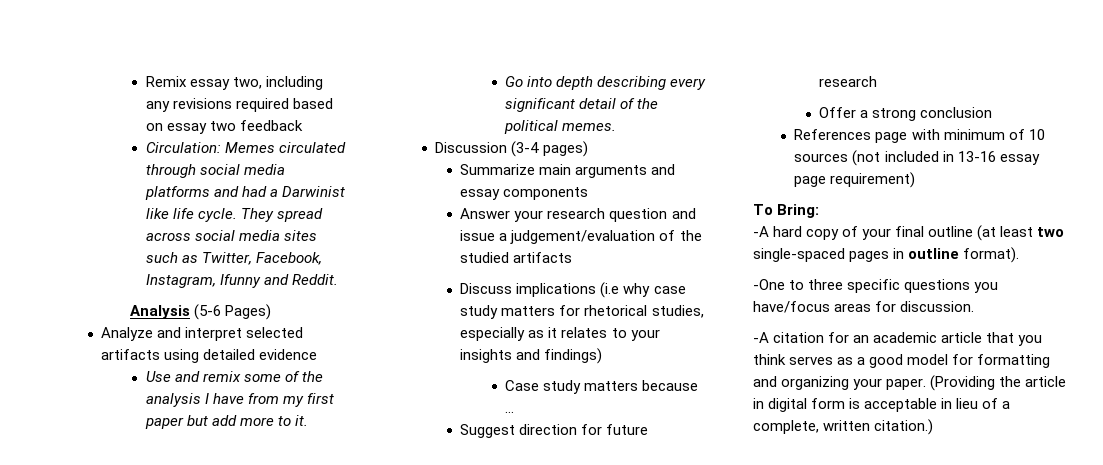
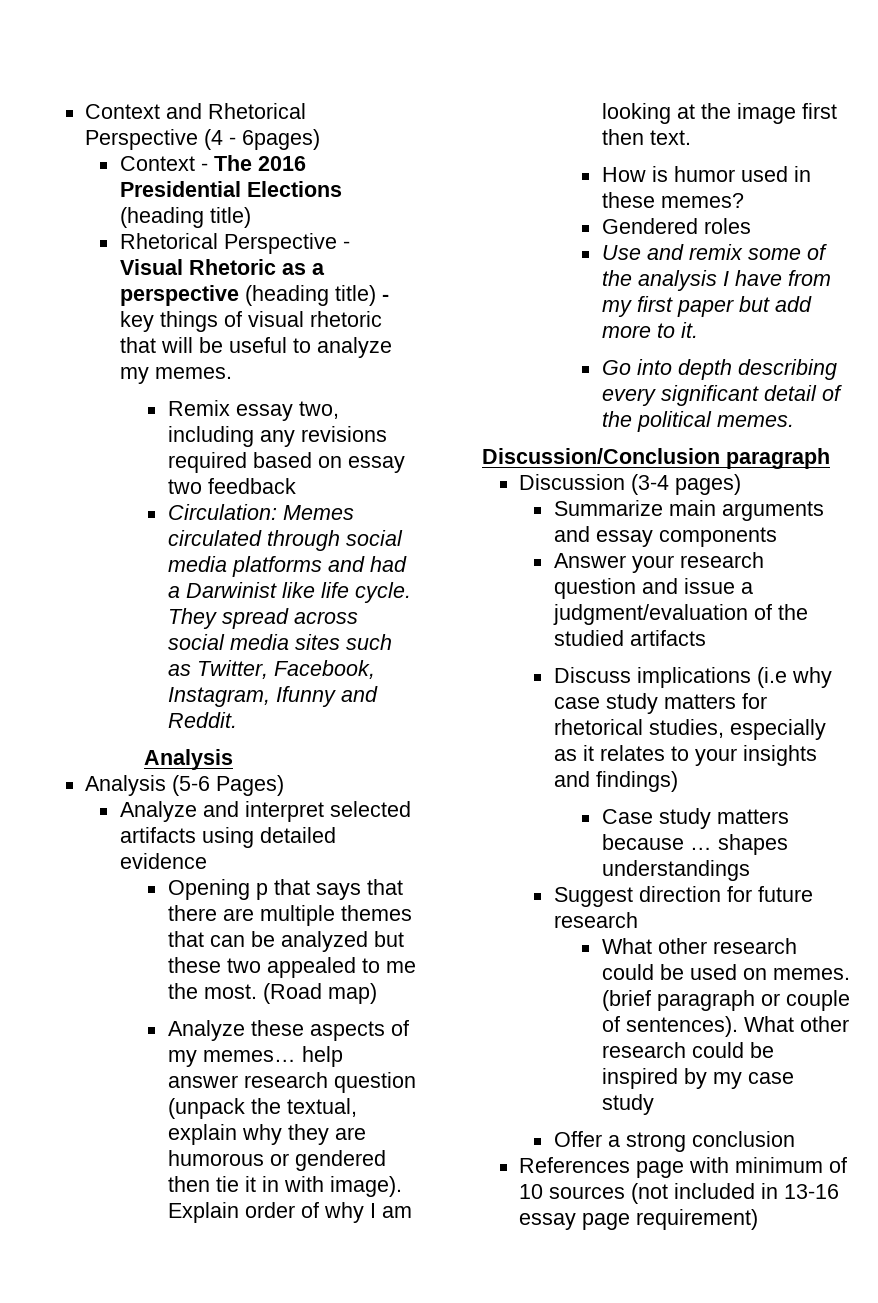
(146, 81) none -> [85,103,307,119] [85,129,321,150] [119,155,306,171] [119,181,342,197] [119,207,251,228] [119,233,350,254] [119,259,325,275] [119,285,389,306] [119,311,382,332] [119,337,392,358] [119,367,232,384] Context and Rhetorical Perspective (4 - 6pages) // Context - The 2016 Presidential Elections (heading title) // Rhetorical Perspective - Visual Rhetoric as a perspective (heading title) - key things of visual rhetoric that will be useful to analyze my memes. //
(190, 312) none -> [85,775,167,796] // Analysis
(318, 354) none -> [167,879,403,900] [167,905,412,926] [167,931,404,952] [167,957,416,978] [167,983,377,1004] [167,1020,409,1041] [167,1046,343,1067] [167,1072,416,1093] [167,1098,357,1119] [167,1124,366,1145] [167,1150,386,1171] [167,1176,402,1197] [167,1202,412,1223] [601,103,837,124] [601,129,691,145] [601,166,811,182] [601,192,744,208] [601,218,751,234] // Opening p that says that there are multiple themes that can be analyzed but these two appealed to me the most. (Road map) // Analyze these aspects of my memes… help answer research question (unpack the textual, explain why they are humorous or gendered then tie it in with image). Explain order of why I am looking at the image first then text. // How is humor used in these memes? // Gendered roles
(617, 127) none -> [482,448,830,469] // Discussion/Conclusion paragraph
[510,230,656,244] judgement/evaluation -> [552,604,748,625] judgment/evaluation
(514, 412) none -> [717,834,788,855] [601,860,750,881] shapes understandings
(878, 81) none -> [601,938,797,954] [601,964,850,980] [601,990,850,1011] [601,1016,849,1037] [601,1042,774,1058] [601,1068,794,1089] [601,1094,654,1115] // What other research could be used on memes. (brief paragraph or couple of sentences). What other research could be inspired by my case study
[753,204,820,218] [753,225,1065,241] [753,247,1020,263] [753,279,999,293] [753,301,975,313] [753,332,1043,346] [753,354,1051,368] [753,375,1067,391] [753,398,1011,412] [753,419,934,435] // To Bring: // -A hard copy of your final outline (at least two single-spaced pages in outline format). // -One to three specific questions you have/focus areas for discussion. // -A citation for an academic article that you think serves as a good model for formatting and organizing your paper. (Providing the article in digital form is acceptable in lieu of a complete, written citation.) -> (759, 1219) none

